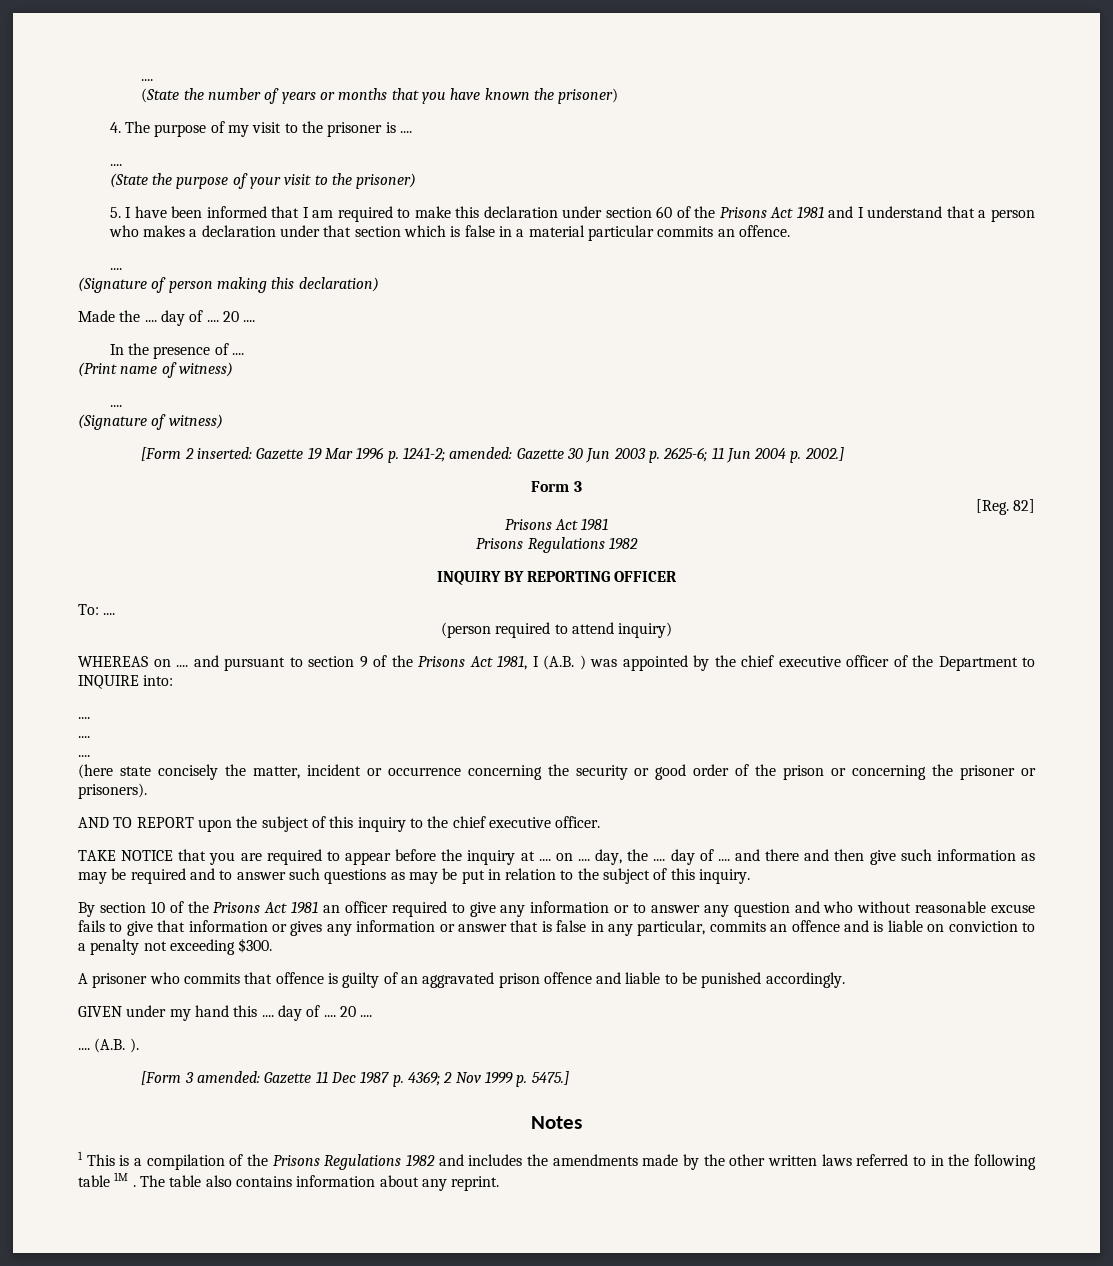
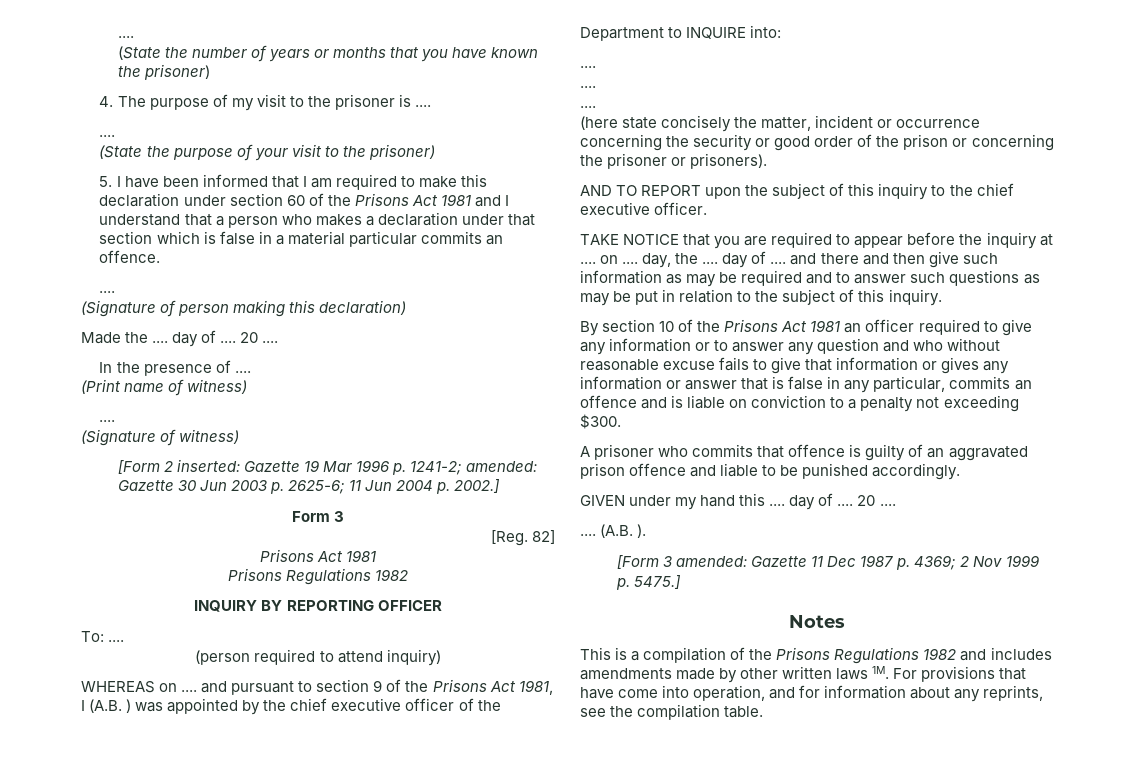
[78,1151,83,1160] 1 -> (845, 621) none
[527,1154,548,1166] the -> (1052, 653) none
[703,1154,725,1166] the -> (738, 675) none
[856,1154,1036,1170] [78,1172,129,1187] [132,1175,500,1191] referred to in the following table 1M . The table also contains information about any reprint. -> [872,666,1027,682] [580,685,1044,702] [580,704,764,720] 1M. For provisions that have come into operation, and for information about any reprints, see the compilation table.

